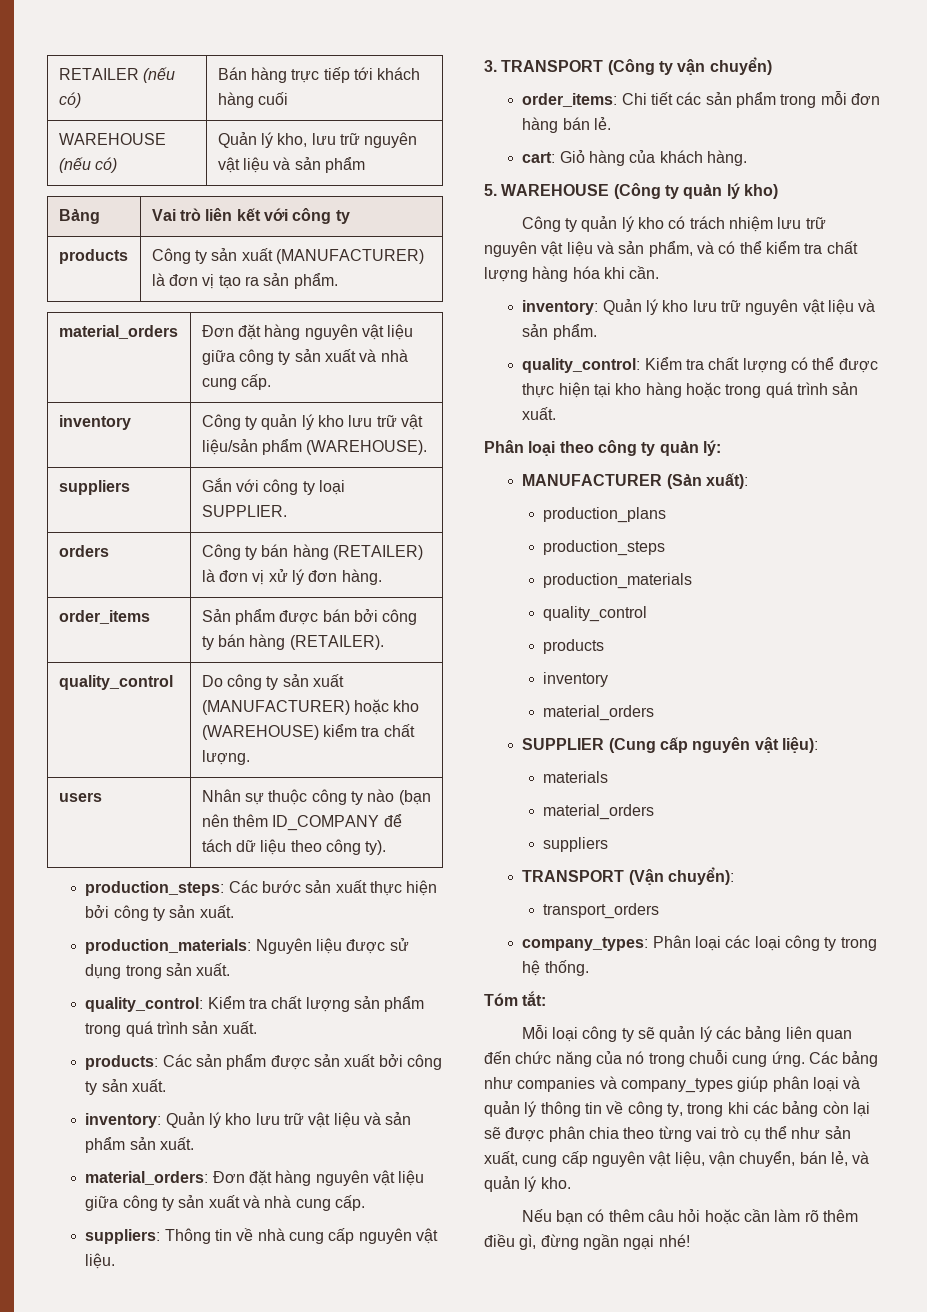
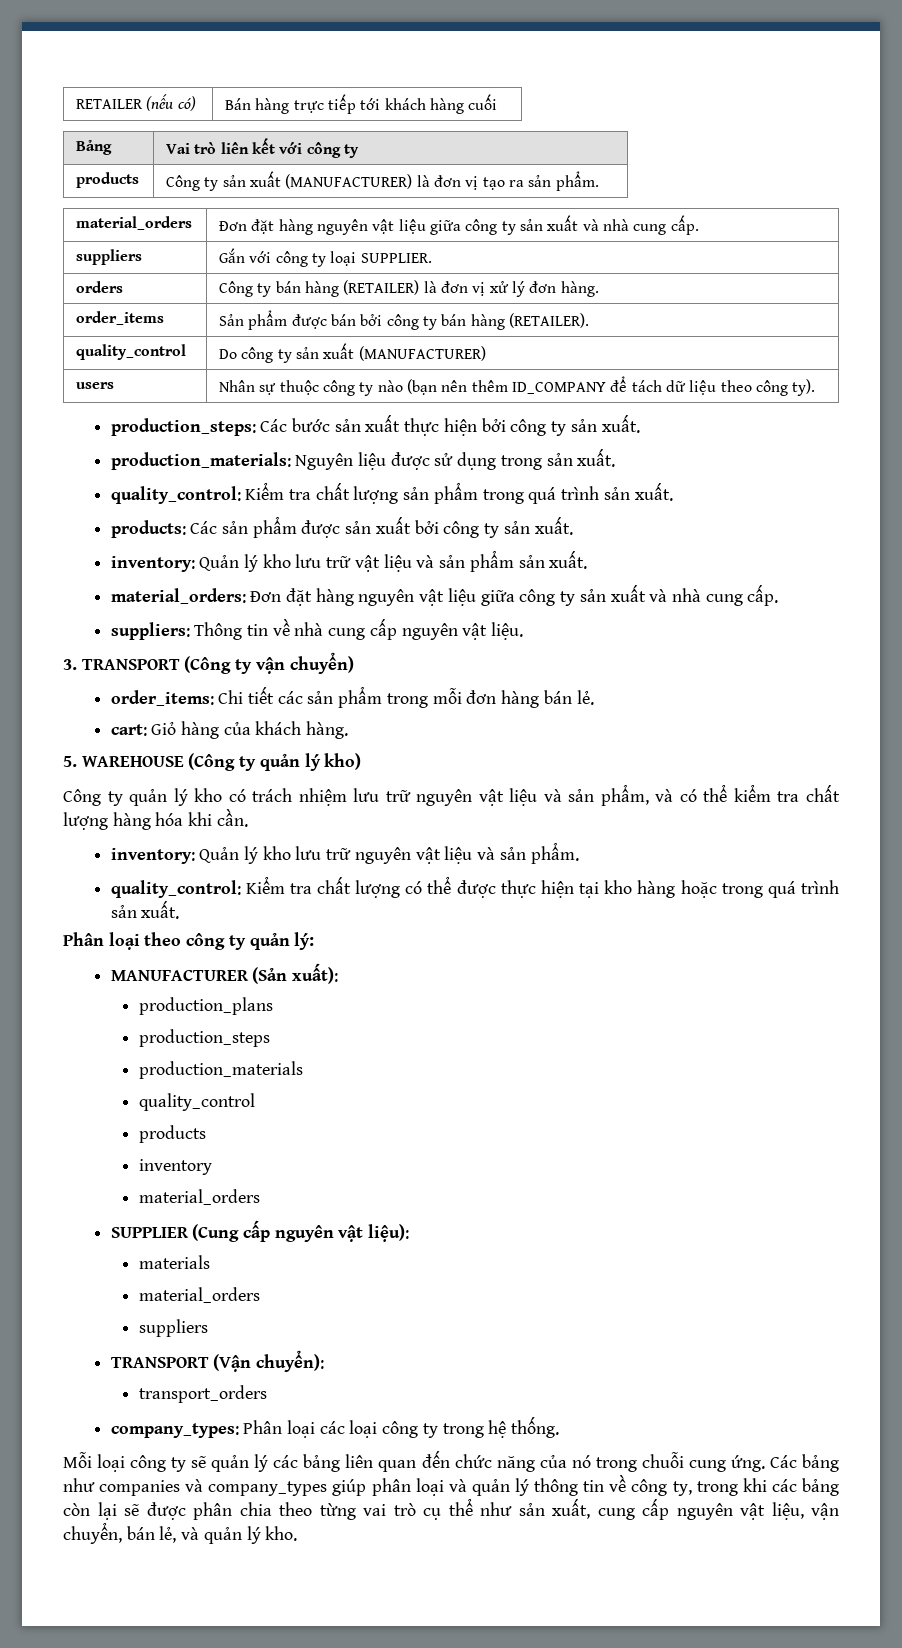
[58,133,166,145] [58,157,118,173] [217,132,418,148] [217,157,365,173] // WAREHOUSE (nếu có) | Quản lý kho, lưu trữ nguyên vật liệu và sản phẩm -> (498, 102) none
[58,415,131,430] [201,414,423,430] [201,439,428,455] // inventory | Công ty quản lý kho lưu trữ vật liệu/sản phẩm (WAREHOUSE). -> (699, 225) none
[354,699,420,715] [201,724,415,740] [201,750,250,765] hoặc kho (WAREHOUSE) kiểm tra chất lượng. -> (486, 353) none
[484,991,547,1006] // Tóm tắt: -> (560, 1427) none
[521,1209,859,1225] [484,1234,690,1250] // Nếu bạn có thêm câu hỏi hoặc cần làm rõ thêm điều gì, đừng ngần ngại nhé! -> (298, 1533) none

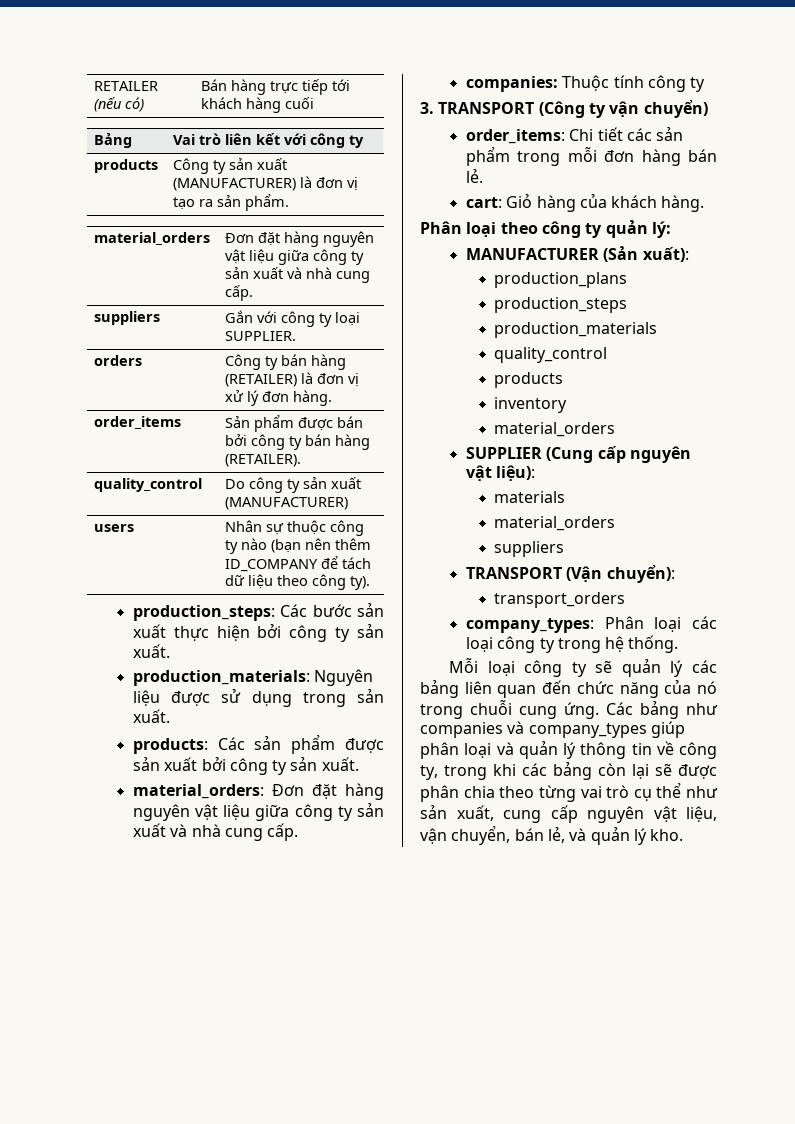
[110,482,673,504] // quality_control: Kiểm tra chất lượng sản phẩm trong quá trình sản xuất. -> (170, 716) none
[110,550,588,572] // inventory: Quản lý kho lưu trữ vật liệu và sản phẩm sản xuất. -> (359, 764) none
[110,618,524,640] suppliers: Thông tin về nhà cung cấp nguyên vật liệu. -> [465,75,706,92] companies: Thuộc tính công ty
[63,753,362,771] [63,784,840,806] [63,808,248,830] [110,842,579,864] [110,876,839,898] [110,900,180,919] // 5. WAREHOUSE (Công ty quản lý kho) // Công ty quản lý kho có trách nhiệm lưu trữ nguyên vật liệu và sản phẩm, và có thể kiểm tra chất lượng hàng hóa khi cần. // inventory: Quản lý kho lưu trữ nguyên vật liệu và sản phẩm. // quality_control: Kiểm tra chất lượng có thể được thực hiện tại kho hàng hoặc trong quá trình sản xuất. -> (705, 203) none

